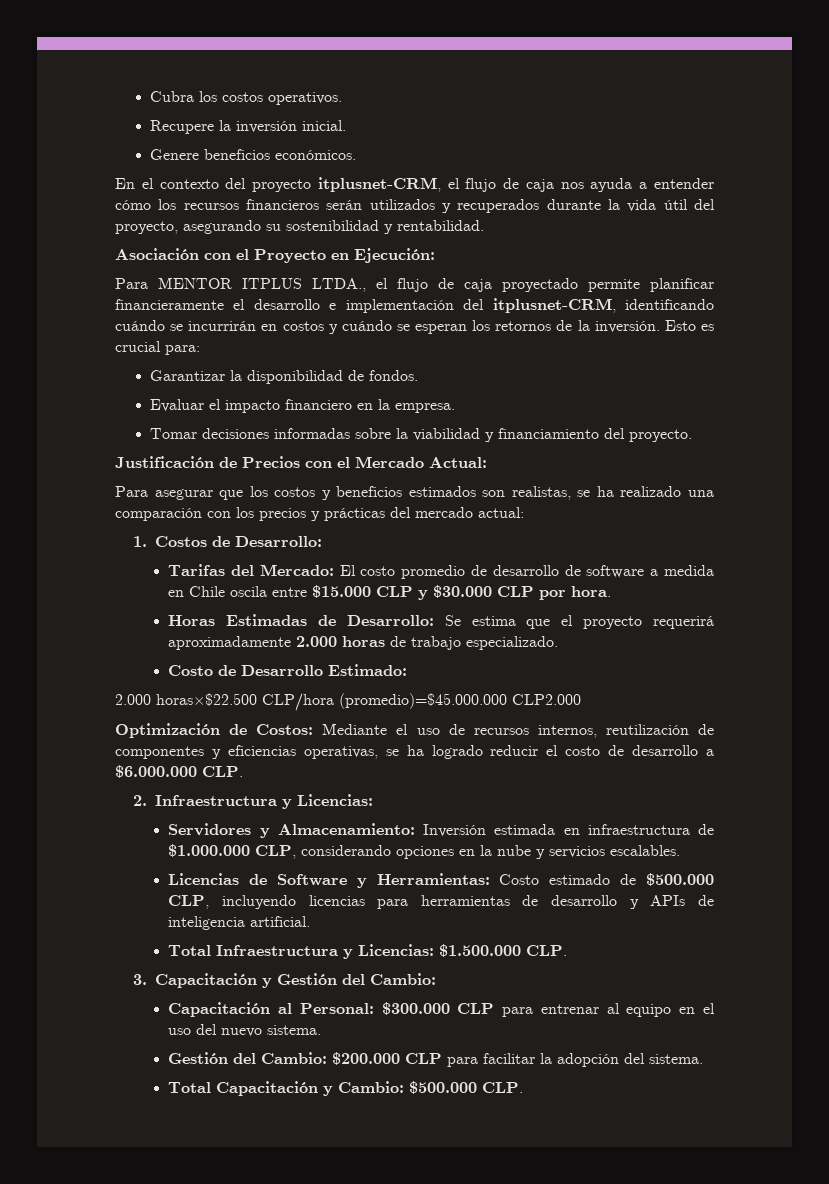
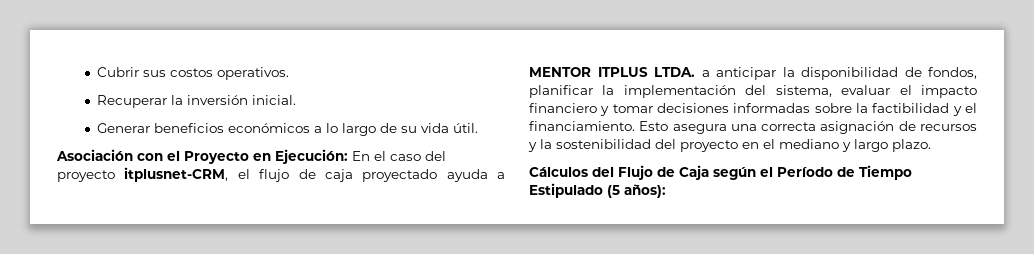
[150,91,218,102] Cubra los -> [96,67,166,77] Cubrir sus
[150,120,215,134] Recupere -> [96,95,167,108] Recuperar
[150,149,357,160] Genere beneficios económicos. // -> [96,123,478,136] [56,149,348,164] Generar beneficios económicos a lo largo de su vida útil. // Asociación con el Proyecto en Ejecución:
[159,179,219,189] contexto -> [390,154,421,161] caso
[560,182,584,189] nos -> [362,169,438,182] proyectado
[654,178,714,189] [115,199,715,213] [115,220,484,234] [115,248,435,263] [115,277,714,292] [115,298,714,313] [115,320,714,334] [115,341,200,355] [150,370,419,384] [150,399,456,413] [150,428,693,442] [115,456,487,468] [115,486,715,500] [115,507,524,521] [132,536,322,547] [168,564,715,579] [168,585,612,600] [168,614,715,629] [168,636,559,650] [168,664,408,676] [115,693,581,711] [115,723,715,738] [115,745,715,759] [115,765,243,778] [132,794,373,809] [168,823,714,838] [168,844,681,859] [168,873,714,888] [168,895,714,909] [168,916,311,930] [168,944,568,959] [132,973,436,988] [168,1002,716,1017] [168,1024,322,1037] [168,1052,704,1067] [168,1081,524,1096] entender cómo los recursos financieros serán utilizados y recuperados durante la vida útil del proyecto, asegurando su sostenibilidad y rentabilidad. // Asociación con el Proyecto en Ejecución: // Para MENTOR ITPLUS LTDA., el flujo de caja proyectado permite planificar financieramente el desarrollo e implementación del itplusnet-CRM, identificando cuándo se incurrirán en costos y cuándo se esperan los retornos de la inversión. Esto es crucial para: // Garantizar la disponibilidad de fondos. // Evaluar el impacto financiero en la empresa. // Tomar decisiones informadas sobre la viabilidad y financiamiento del proyecto. // Justificación de Precios con el Mercado Actual: // Para asegurar que los costos y beneficios estimados son realistas, se ha realizado una comparación con los precios y prácticas del mercado actual: // 1. Costos de Desarrollo: // Tarifas del Mercado: El costo promedio de desarrollo de software a medida en Chile oscila entre $15.000 CLP y $30.000 CLP por hora. // Horas Estimadas de Desarrollo: Se estima que el proyecto requerirá aproximadamente 2.000 horas de trabajo especializado. // Costo de Desarrollo Estimado: // 2.000 horas×$22.500 CLP/hora (promedio)=$45.000.000 CLP2.000 // Optimización de Costos: Mediante el uso de recursos internos, reutilización de componentes y eficiencias operativas, se ha logrado reducir el costo de desarrollo a $6.000.000 CLP. // 2. Infraestructura y Licencias: // Servidores y Almacenamiento: Inversión estimada en infraestructura de $1.000.000 CLP, considerando opciones en la nube y servicios escalables. // Licencias de Software y Herramientas: Costo estimado de $500.000 CLP, incluyendo licencias para herramientas de desarrollo y APIs de inteligencia artificial. // Total Infraestructura y Licencias: $1.500.000 CLP. // 3. Capacitación y Gestión del Cambio: // Capacitación al Personal: $300.000 CLP para entrenar al equipo en el uso del nuevo sistema. // Gestión del Cambio: $200.000 CLP para facilitar la adopción del sistema. // Total Capacitación y Cambio: $500.000 CLP. -> [529,67,977,80] [529,85,977,98] [529,103,977,116] [529,121,977,134] [528,139,931,152] [529,165,912,180] [529,183,666,198] MENTOR ITPLUS LTDA. a anticipar la disponibilidad de fondos, planificar la implementación del sistema, evaluar el impacto financiero y tomar decisiones informadas sobre la factibilidad y el financiamiento. Esto asegura una correcta asignación de recursos y la sostenibilidad del proyecto en el mediano y largo plazo. // Cálculos del Flujo de Caja según el Período de Tiempo Estipulado (5 años):

